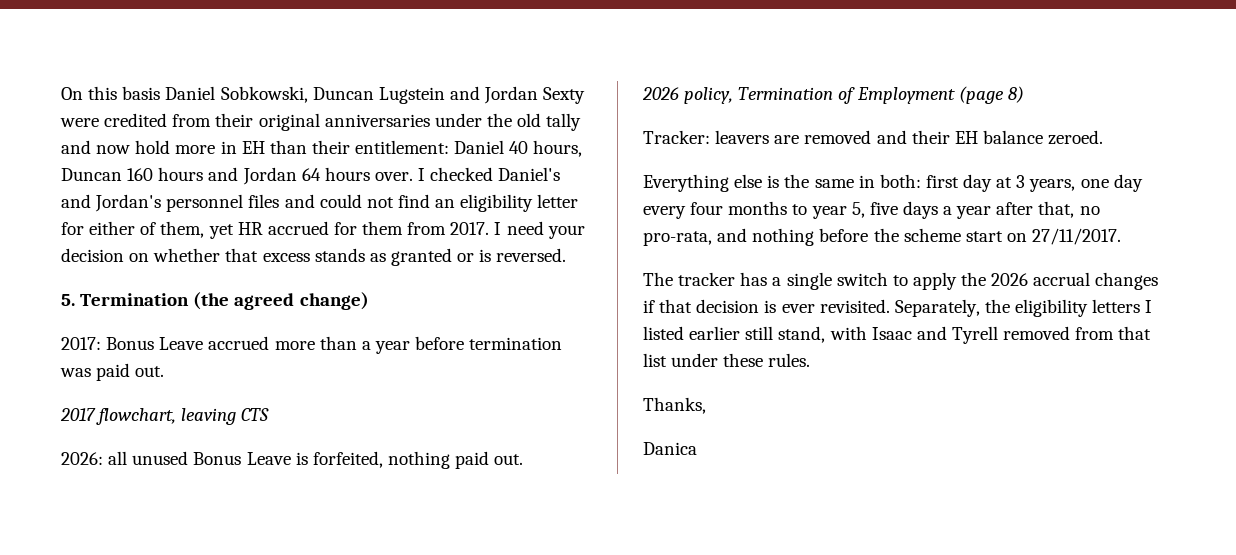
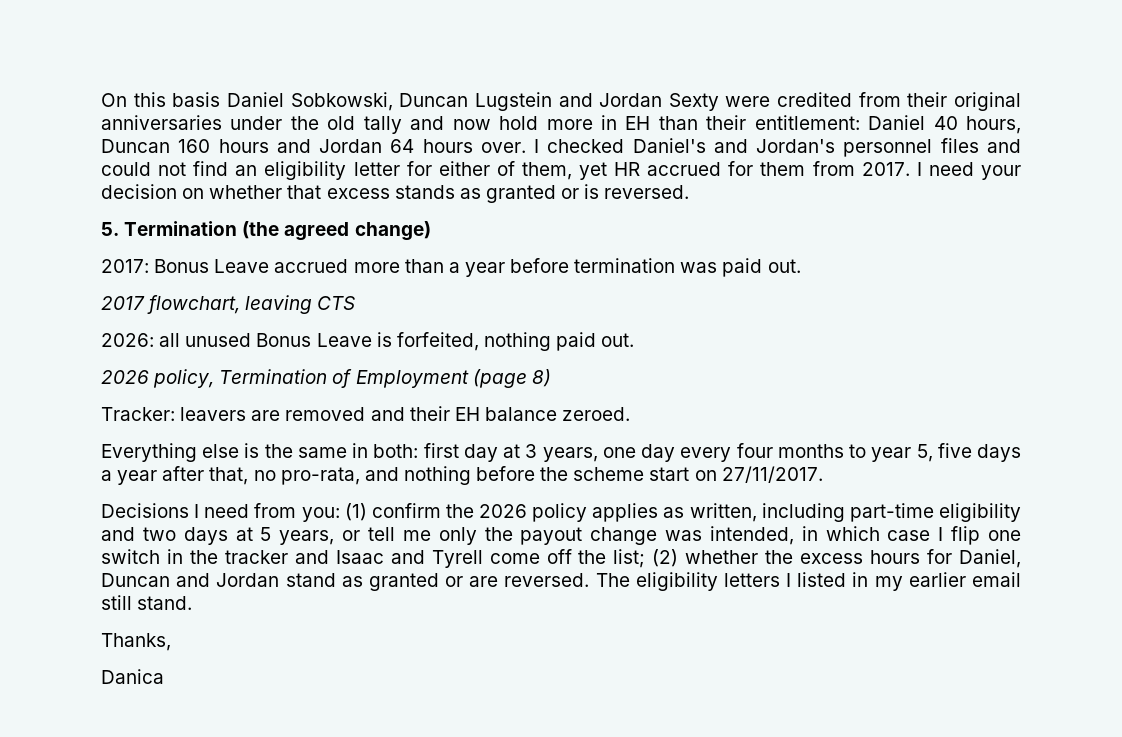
[643,272,1159,290] [643,299,1153,317] [643,326,1152,344] [643,353,811,367] The tracker has a single switch to apply the 2026 accrual changes if that decision is ever revisited. Separately, the eligibility letters I listed earlier still stand, with Isaac and Tyrell removed from that list under these rules. -> [101,503,1021,522] [101,526,1022,545] [101,549,1022,568] [101,572,1021,591] [101,595,193,610] Decisions I need from you: (1) confirm the 2026 policy applies as written, including part-time eligibility and two days at 5 years, or tell me only the payout change was intended, in which case I flip one switch in the tracker and Isaac and Tyrell come off the list; (2) whether the excess hours for Daniel, Duncan and Jordan stand as granted or are reversed. The eligibility letters I listed in my earlier email still stand.

